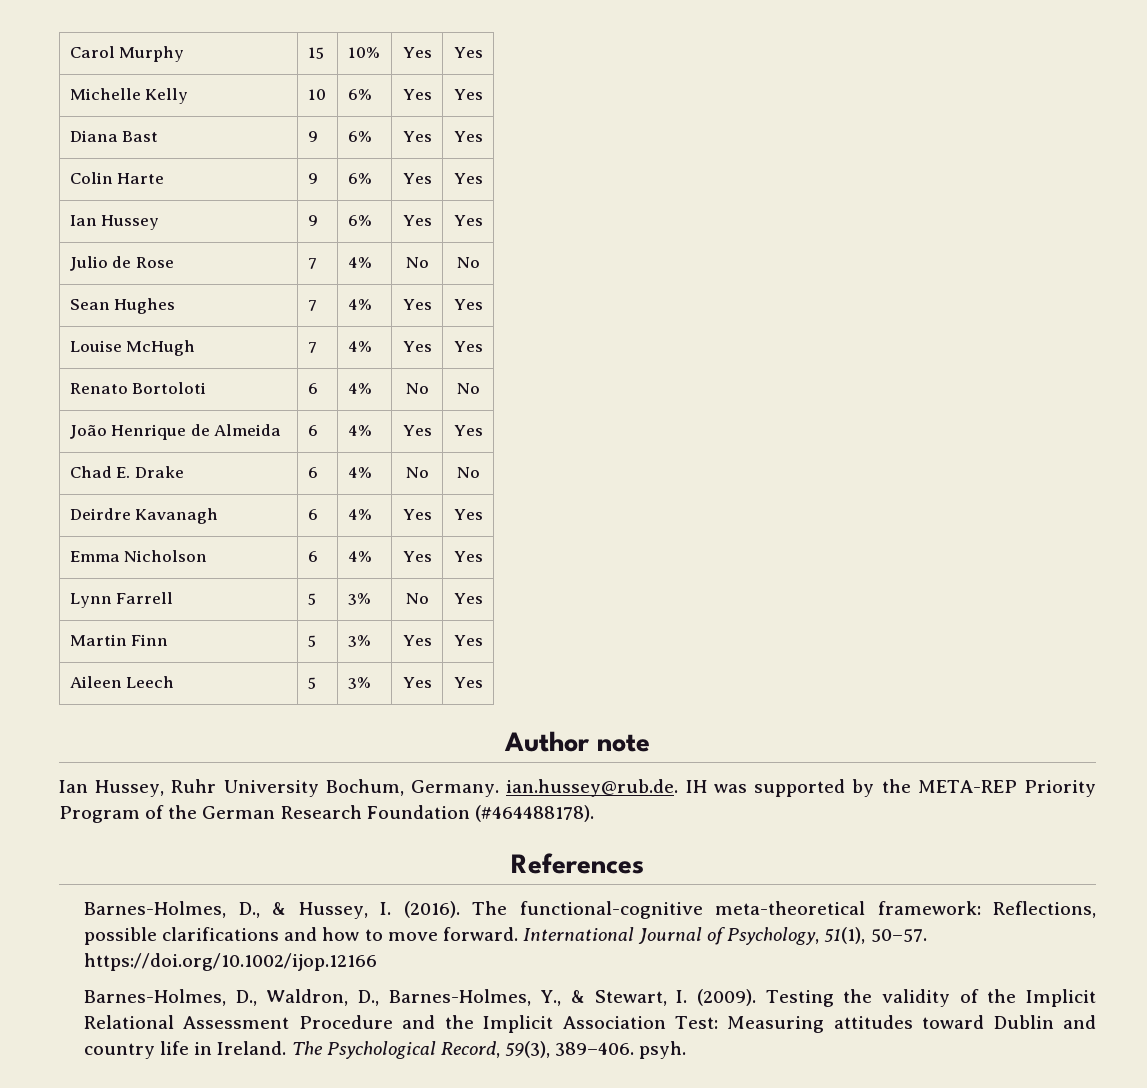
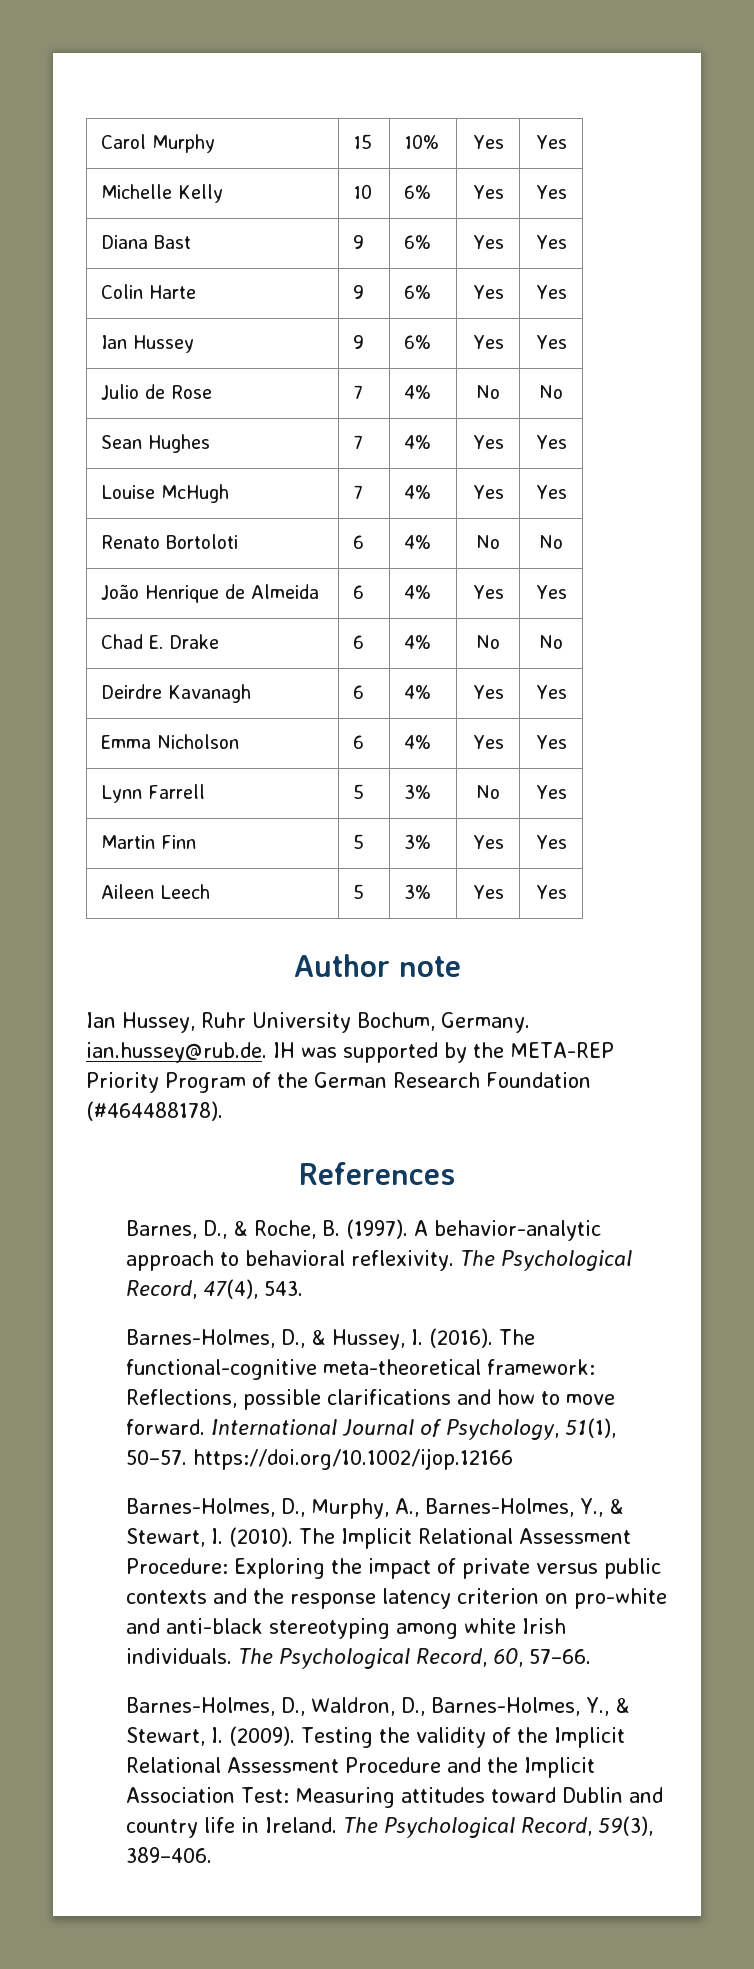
(644, 863) none -> [126,1219,602,1241] [126,1250,633,1271] [126,1279,304,1299] // Barnes, D., & Roche, B. (1997). A behavior-analytic approach to behavioral reflexivity. The Psychological Record, 47(4), 543.
(378, 962) none -> [126,1498,625,1519] [126,1527,632,1549] [126,1558,662,1579] [126,1588,668,1609] [126,1618,567,1639] [126,1648,592,1669] // Barnes-Holmes, D., Murphy, A., Barnes-Holmes, Y., & Stewart, I. (2010). The Implicit Relational Assessment Procedure: Exploring the impact of private versus public contexts and the response latency criterion on pro-white and anti-black stereotyping among white Irish individuals. The Psychological Record, 60, 57–66.
[639,1041,687,1059] psyh. -> (213, 1855) none

